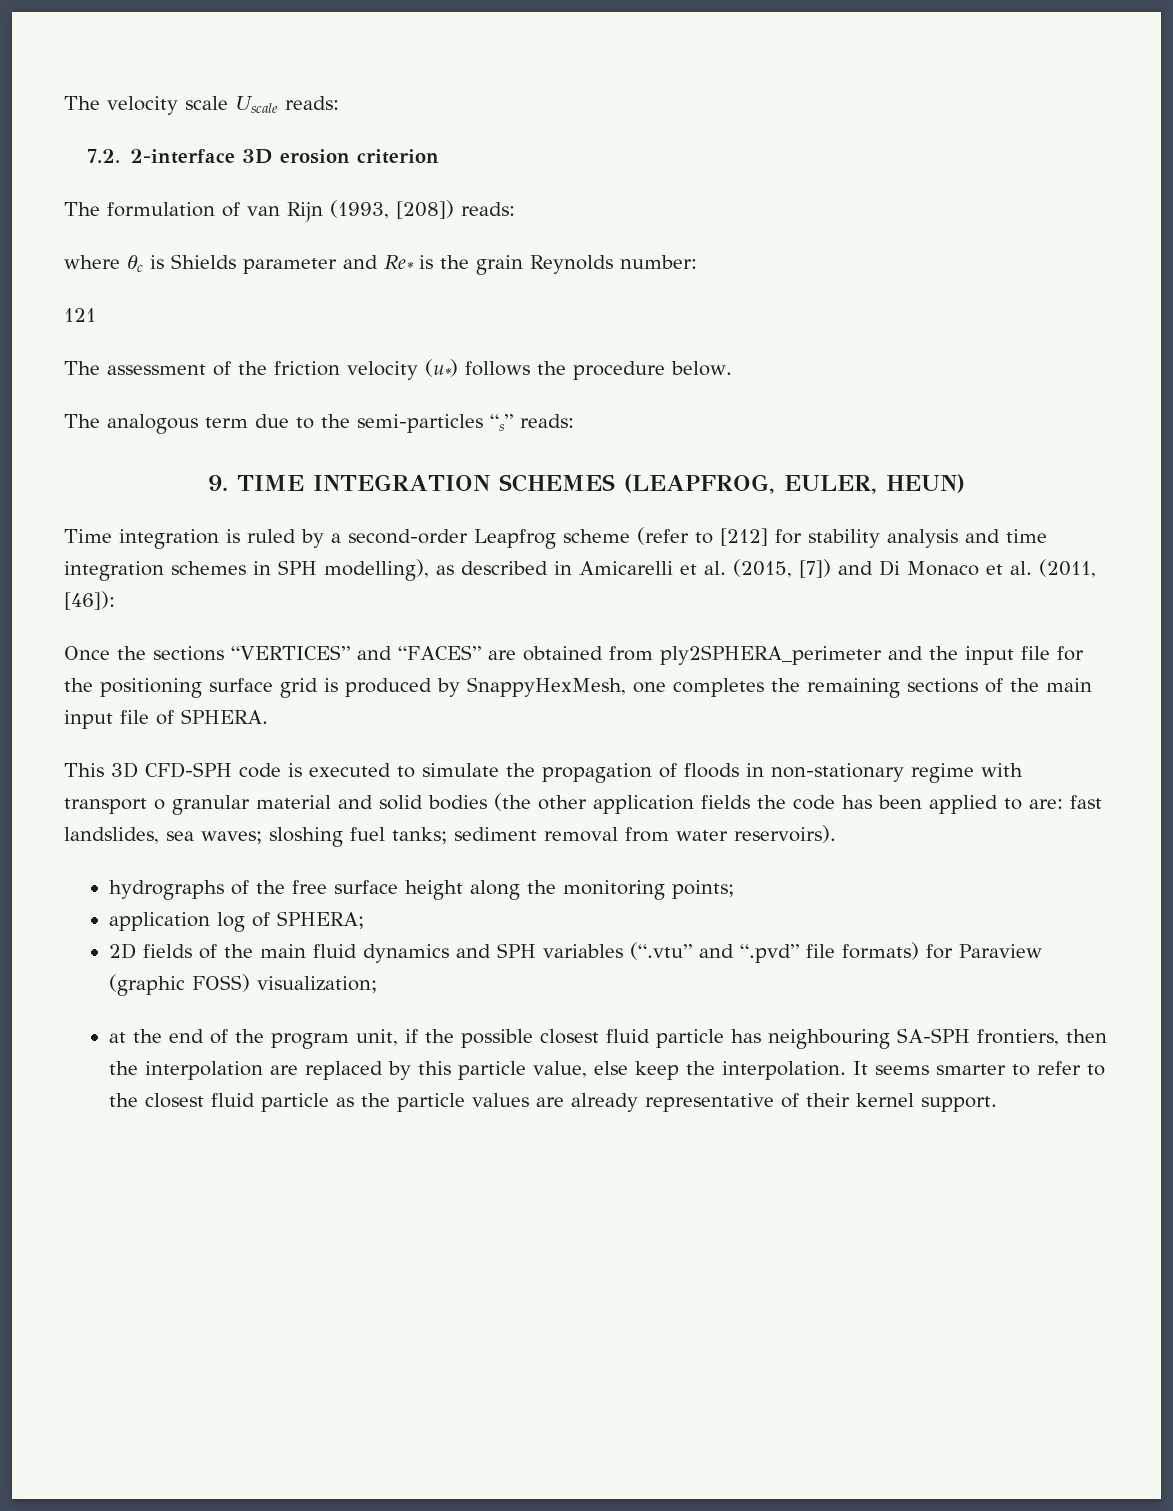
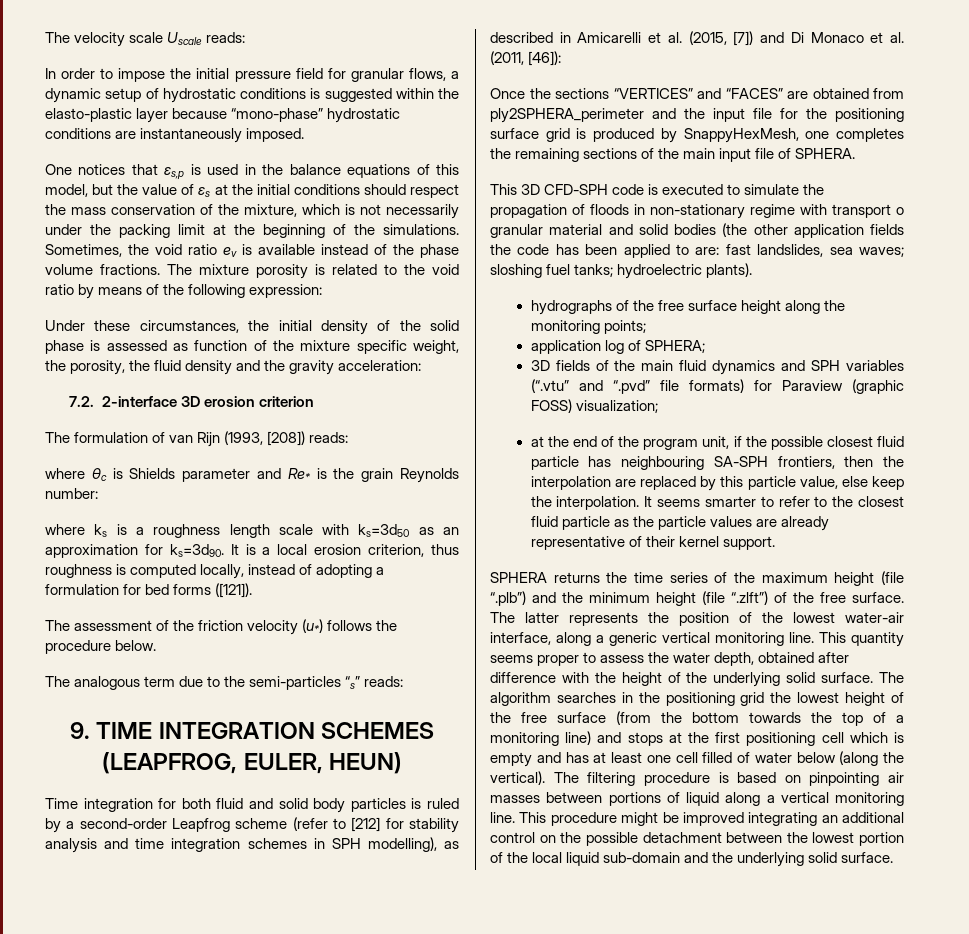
(339, 103) none -> [45,68,459,82] [45,88,459,103] [45,108,401,123] [45,128,305,143] [45,164,460,180] [45,184,459,198] [45,204,459,219] [45,224,459,238] [45,244,459,258] [45,264,459,279] [45,284,323,299] [45,320,459,335] [45,340,459,354] [45,360,422,375] // In order to impose the initial pressure field for granular flows, a dynamic setup of hydrostatic conditions is suggested within the elasto-plastic layer because “mono-phase” hydrostatic conditions are instantaneously imposed. // One notices that εs,p is used in the balance equations of this model, but the value of εs at the initial conditions should respect the mass conservation of the mixture, which is not necessarily under the packing limit at the beginning of the simulations. Sometimes, the void ratio ev is available instead of the phase volume fractions. The mixture porosity is related to the void ratio by means of the following expression: // Under these circumstances, the initial density of the solid phase is assessed as function of the mixture specific weight, the porosity, the fluid density and the gravity acceleration:
[64,308,96,322] 121 -> [45,524,460,538] [45,544,460,558] [45,564,385,579] [45,583,253,598] where ks is a roughness length scale with ks=3d50 as an approximation for ks=3d90. It is a local erosion criterion, thus roughness is computed locally, instead of adopting a formulation for bed forms ([121]).
(219, 539) none -> [158,798,406,813] for both fluid and solid body particles
[454,825,836,843] sediment removal from water reservoirs). -> [617,263,753,279] hydroelectric plants).
[109,943,137,959] 2D -> [530,360,550,371] 3D
(998, 1104) none -> [490,571,904,586] [490,591,904,606] [490,612,904,626] [490,632,904,647] [490,652,850,666] [490,672,904,687] [490,692,905,706] [490,711,904,726] [490,731,904,746] [490,751,904,767] [490,771,904,786] [490,792,904,806] [490,812,904,826] [490,832,904,846] [490,852,894,867] // SPHERA returns the time series of the maximum height (file “.plb”) and the minimum height (file “.zlft”) of the free surface. The latter represents the position of the lowest water-air interface, along a generic vertical monitoring line. This quantity seems proper to assess the water depth, obtained after difference with the height of the underlying solid surface. The algorithm searches in the positioning grid the lowest height of the free surface (from the bottom towards the top of a monitoring line) and stops at the first positioning cell which is empty and has at least one cell filled of water below (along the vertical). The filtering procedure is based on pinpointing air masses between portions of liquid along a vertical monitoring line. This procedure might be improved integrating an additional control on the possible detachment between the lowest portion of the local liquid sub-domain and the underlying solid surface.

